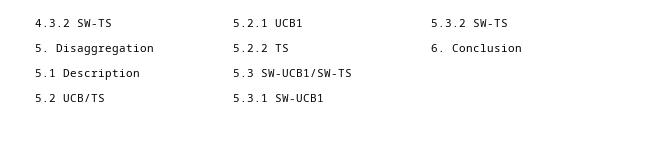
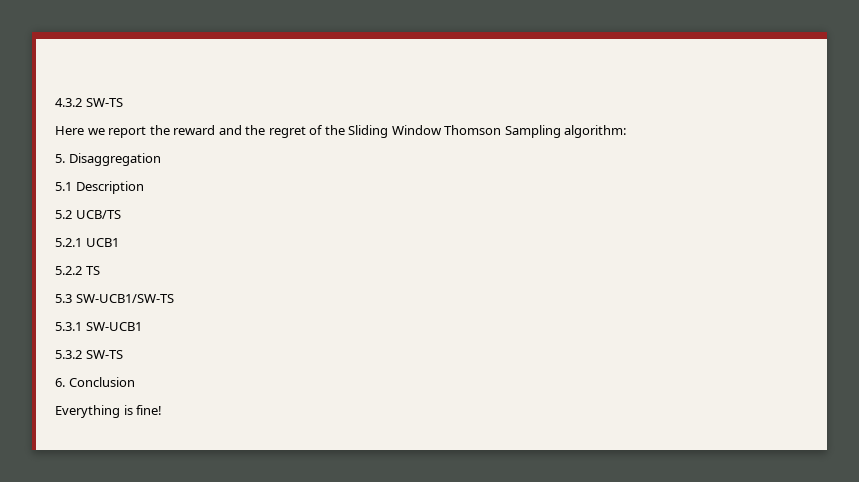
(112, 23) none -> [55,125,627,138] // Here we report the reward and the regret of the Sliding Window Thomson Sampling algorithm:
(522, 48) none -> [55,405,163,418] // Everything is fine!

